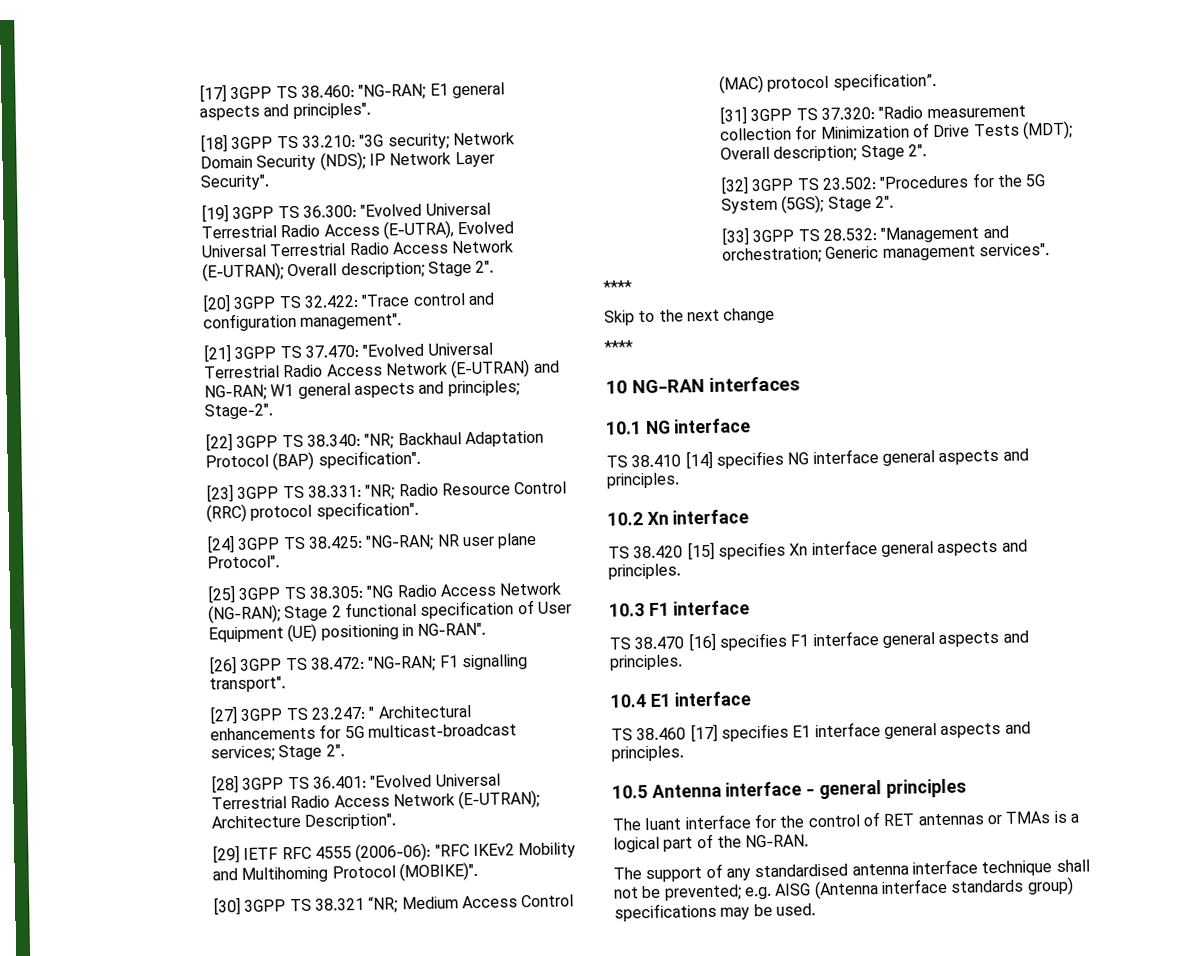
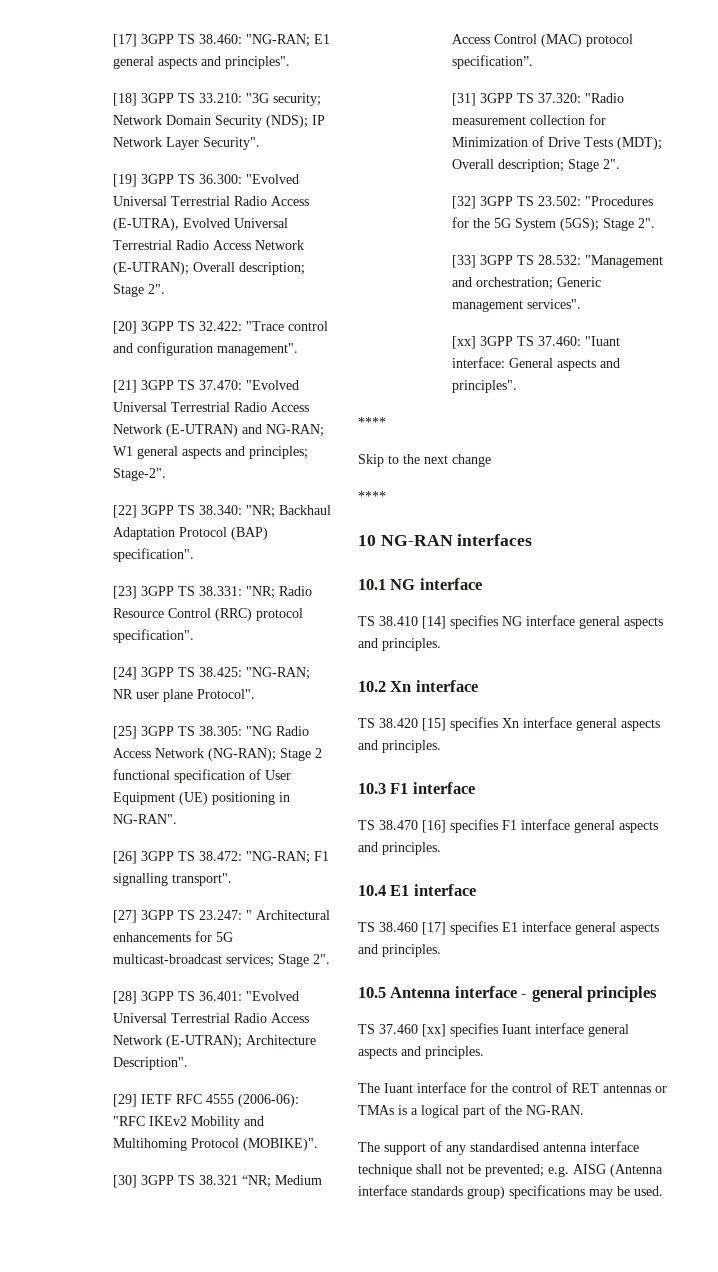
(1051, 250) none -> [451,336,620,349] [451,357,620,371] [451,380,517,393] // [xx] 3GPP TS 37.460: "Iuant interface: General aspects and principles".
(967, 788) none -> [358,1023,629,1037] [358,1046,484,1059] // TS 37.460 [xx] specifies Iuant interface general aspects and principles.

